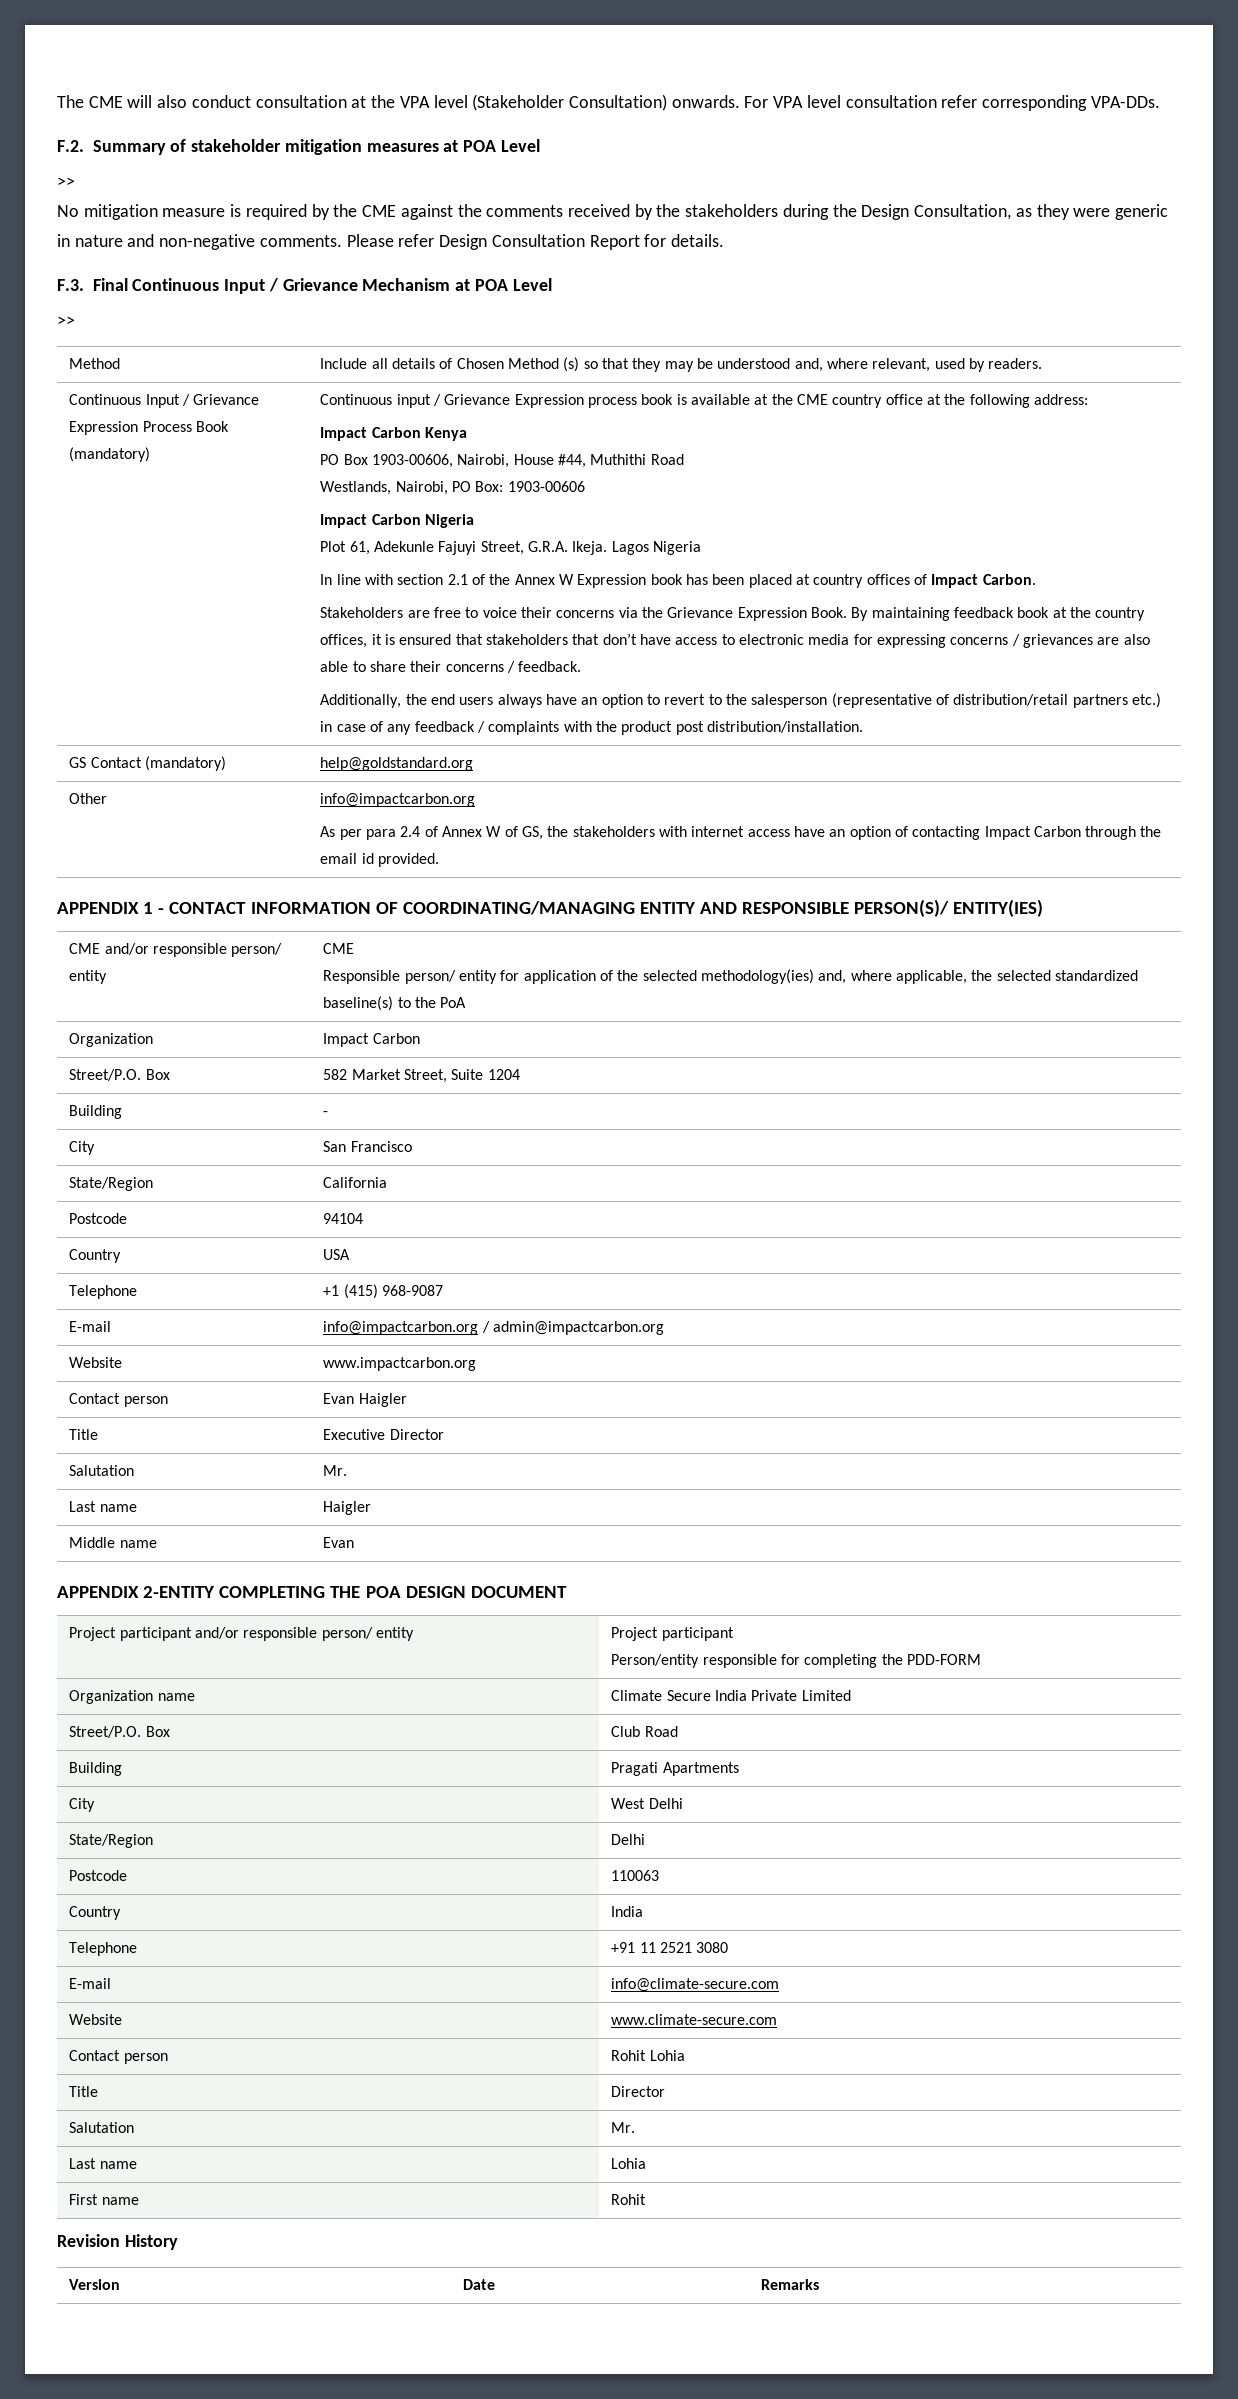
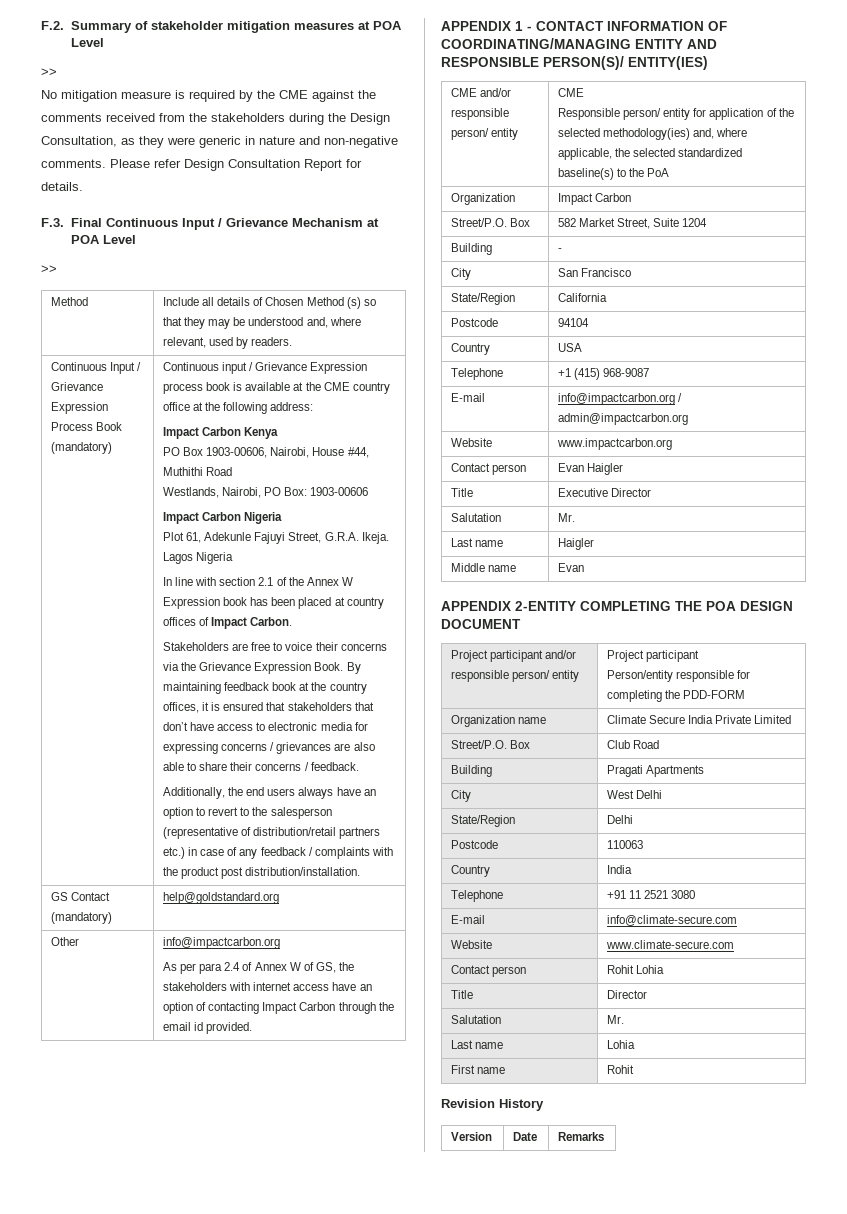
[57,94,1160,111] The CME will also conduct consultation at the VPA level (Stakeholder Consultation) onwards. For VPA level consultation refer corresponding VPA-DDs. // -> (41, 25) none
[634,204,653,220] by -> [159,113,185,122] from

